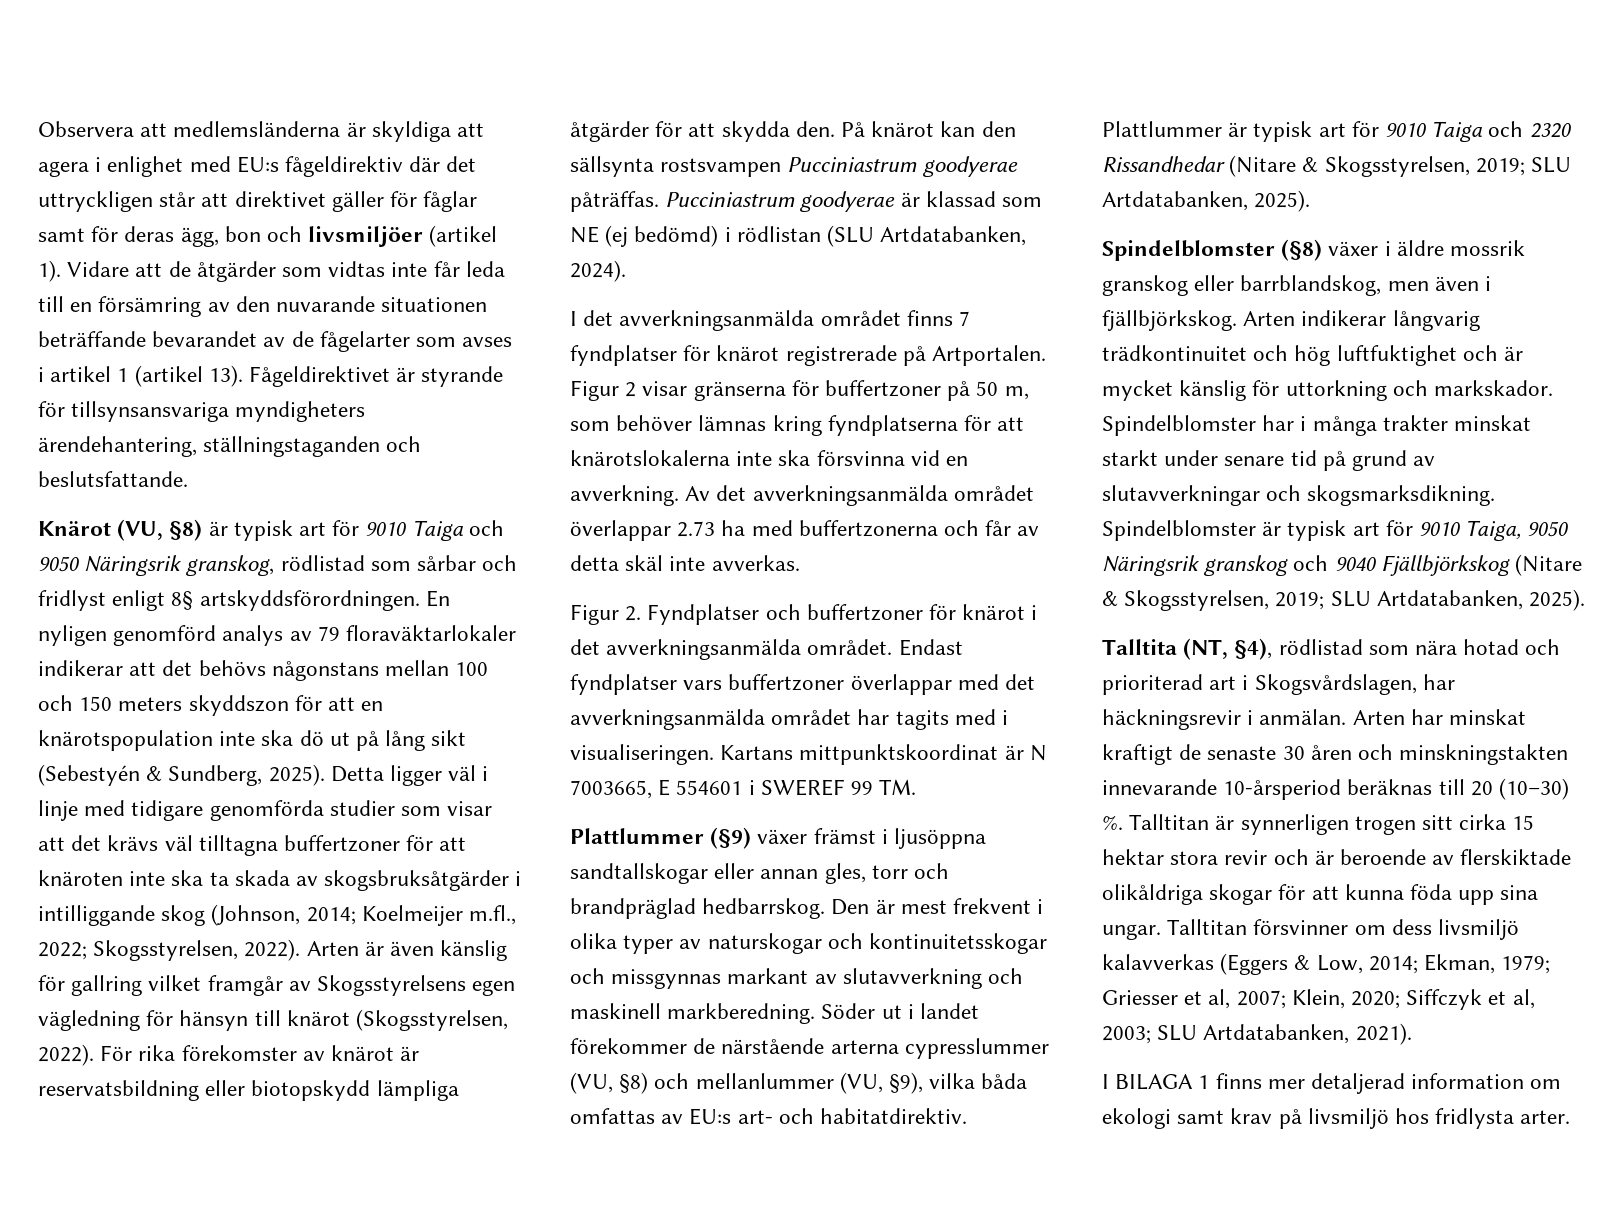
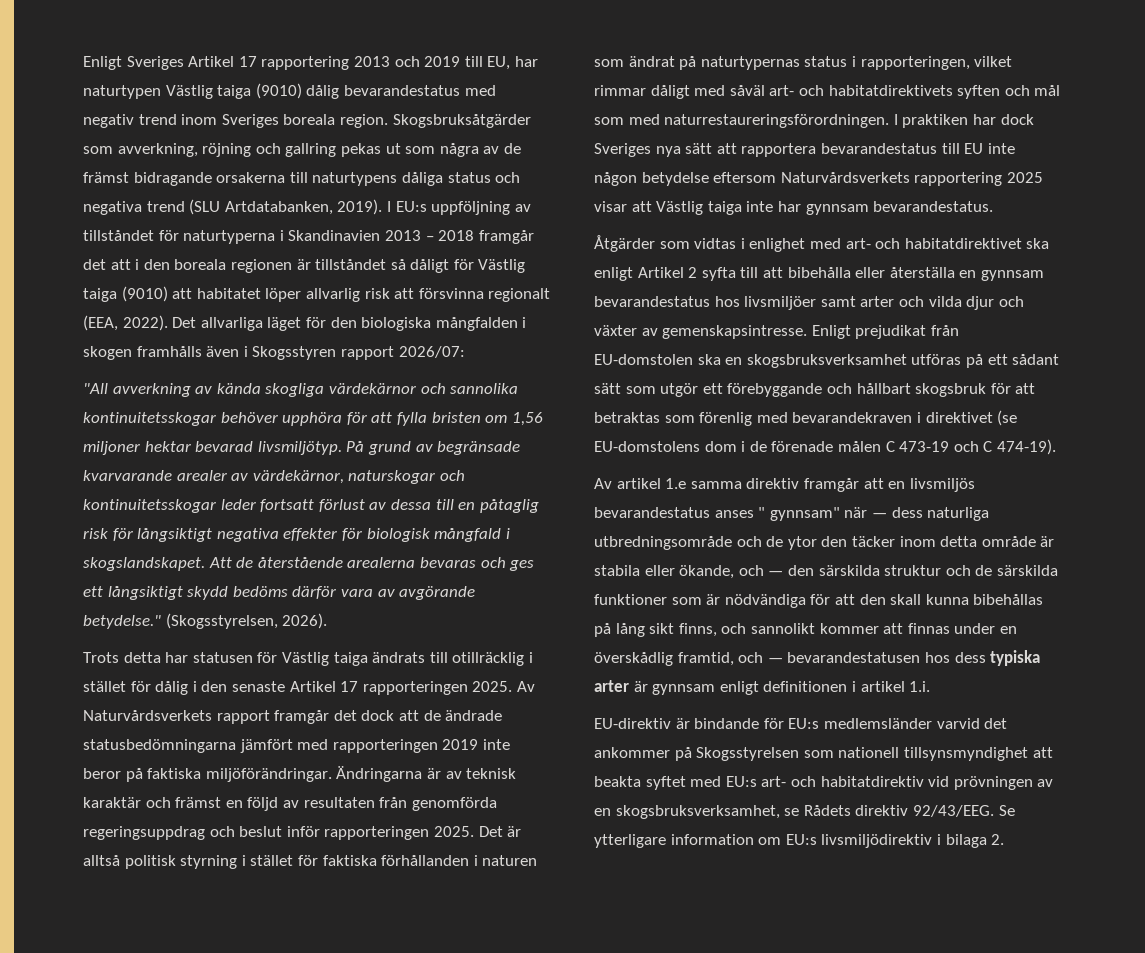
[38,121,485,142] [38,156,477,177] [38,191,478,212] [38,225,498,247] [38,260,505,282] [38,296,488,317] [38,331,513,352] [38,365,504,387] [38,401,366,422] [38,436,422,457] [38,471,188,487] [38,519,504,541] [38,555,518,576] [38,590,450,611] [38,625,517,646] [38,660,489,681] [38,695,384,716] [38,730,467,751] [38,764,489,786] [38,800,493,821] [38,835,467,856] [38,870,522,891] [38,904,517,926] [38,939,508,961] [38,975,516,996] [38,1009,509,1031] [38,1044,420,1066] [38,1080,459,1101] [570,121,1016,142] [570,156,1018,177] [570,191,1043,212] [570,225,1027,247] [570,260,626,282] [570,310,971,331] [570,345,1047,366] [570,380,1029,401] [570,415,1025,436] [570,450,969,466] [570,485,1034,506] [570,520,1040,541] [570,555,800,571] [570,604,1038,625] [570,639,963,660] [570,674,1036,695] [570,709,1009,730] [570,744,1047,765] [570,779,917,799] [570,827,987,849] [570,863,950,884] [570,898,1044,919] [570,933,1048,954] [570,968,1024,989] [570,1003,980,1024] [570,1038,1049,1059] [570,1072,1028,1094] [570,1108,968,1125] [1102,121,1571,142] [1102,155,1572,177] [1102,190,1311,212] [1102,239,1526,261] [1102,275,1492,296] [1102,310,1480,331] [1102,345,1524,366] [1102,380,1554,401] [1102,415,1532,436] [1102,450,1436,471] [1102,485,1496,506] [1102,520,1569,541] [1102,554,1583,576] [1102,589,1586,611] [1102,638,1561,660] [1102,674,1455,695] [1102,709,1527,730] [1102,744,1569,765] [1102,778,1570,800] [1102,814,1535,835] [1102,849,1572,865] [1102,884,1539,905] [1102,919,1520,940] [1102,953,1551,975] [1102,989,1535,1010] [1102,1023,1412,1045] [1102,1073,1562,1094] [1102,1108,1571,1129] Observera att medlemsländerna är skyldiga att agera i enlighet med EU:s fågeldirektiv där det uttryckligen står att direktivet gäller för fåglar samt för deras ägg, bon och livsmiljöer (artikel 1). Vidare att de åtgärder som vidtas inte får leda till en försämring av den nuvarande situationen beträffande bevarandet av de fågelarter som avses i artikel 1 (artikel 13). Fågeldirektivet är styrande för tillsynsansvariga myndigheters ärendehantering, ställningstaganden och beslutsfattande. // Knärot (VU, §8) är typisk art för 9010 Taiga och 9050 Näringsrik granskog, rödlistad som sårbar och fridlyst enligt 8§ artskyddsförordningen. En nyligen genomförd analys av 79 floraväktarlokaler indikerar att det behövs någonstans mellan 100 och 150 meters skyddszon för att en knärotspopulation inte ska dö ut på lång sikt (Sebestyén & Sundberg, 2025). Detta ligger väl i linje med tidigare genomförda studier som visar att det krävs väl tilltagna buffertzoner för att knäroten inte ska ta skada av skogsbruksåtgärder i intilliggande skog (Johnson, 2014; Koelmeijer m.fl., 2022; Skogsstyrelsen, 2022). Arten är även känslig för gallring vilket framgår av Skogsstyrelsens egen vägledning för hänsyn till knärot (Skogsstyrelsen, 2022). För rika förekomster av knärot är reservatsbildning eller biotopskydd lämpliga åtgärder för att skydda den. På knärot kan den sällsynta rostsvampen Pucciniastrum goodyerae påträffas. Pucciniastrum goodyerae är klassad som NE (ej bedömd) i rödlistan (SLU Artdatabanken, 2024). // I det avverkningsanmälda området finns 7 fyndplatser för knärot registrerade på Artportalen. Figur 2 visar gränserna för buffertzoner på 50 m, som behöver lämnas kring fyndplatserna för att knärotslokalerna inte ska försvinna vid en avverkning. Av det avverkningsanmälda området överlappar 2.73 ha med buffertzonerna och får av detta skäl inte avverkas. // Figur 2. Fyndplatser och buffertzoner för knärot i det avverkningsanmälda området. Endast fyndplatser vars buffertzoner överlappar med det avverkningsanmälda området har tagits med i visualiseringen. Kartans mittpunktskoordinat är N 7003665, E 554601 i SWEREF 99 TM. // Plattlummer (§9) växer främst i ljusöppna sandtallskogar eller annan gles, torr och brandpräglad hedbarrskog. Den är mest frekvent i olika typer av naturskogar och kontinuitetsskogar och missgynnas markant av slutavverkning och maskinell markberedning. Söder ut i landet förekommer de närstående arterna cypresslummer (VU, §8) och mellanlummer (VU, §9), vilka båda omfattas av EU:s art- och habitatdirektiv. Plattlummer är typisk art för 9010 Taiga och 2320 Rissandhedar (Nitare & Skogsstyrelsen, 2019; SLU Artdatabanken, 2025). // Spindelblomster (§8) växer i äldre mossrik granskog eller barrblandskog, men även i fjällbjörkskog. Arten indikerar långvarig trädkontinuitet och hög luftfuktighet och är mycket känslig för uttorkning och markskador. Spindelblomster har i många trakter minskat starkt under senare tid på grund av slutavverkningar och skogsmarksdikning. Spindelblomster är typisk art för 9010 Taiga, 9050 Näringsrik granskog och 9040 Fjällbjörkskog (Nitare & Skogsstyrelsen, 2019; SLU Artdatabanken, 2025). // Talltita (NT, §4), rödlistad som nära hotad och prioriterad art i Skogsvårdslagen, har häckningsrevir i anmälan. Arten har minskat kraftigt de senaste 30 åren och minskningstakten innevarande 10-årsperiod beräknas till 20 (10–30) %. Talltitan är synnerligen trogen sitt cirka 15 hektar stora revir och är beroende av flerskiktade olikåldriga skogar för att kunna föda upp sina ungar. Talltitan försvinner om dess livsmiljö kalavverkas (Eggers & Low, 2014; Ekman, 1979; Griesser et al, 2007; Klein, 2020; Siffczyk et al, 2003; SLU Artdatabanken, 2021). // I BILAGA 1 finns mer detaljerad information om ekologi samt krav på livsmiljö hos fridlysta arter. -> [83,56,538,70] [83,83,496,99] [83,114,531,128] [83,143,521,157] [83,172,521,186] [83,199,531,215] [83,230,534,244] [83,259,526,273] [83,286,551,302] [83,315,527,331] [83,346,465,360] [83,383,519,397] [83,412,543,426] [83,441,521,455] [83,470,465,484] [83,499,539,513] [83,528,510,542] [83,557,535,571] [83,586,476,600] [83,613,328,629] [83,652,533,666] [83,681,535,695] [83,710,503,724] [83,739,510,753] [83,766,517,782] [83,797,497,811] [83,826,522,840] [83,855,538,869] [594,56,1013,70] [594,85,1061,99] [594,114,1034,128] [594,143,1015,157] [594,172,1043,186] [594,201,994,215] [594,235,1050,252] [594,267,1044,281] [594,296,1024,310] [594,325,959,339] [594,354,1060,368] [594,383,1036,397] [594,410,1018,426] [594,439,1056,455] [594,478,975,492] [594,507,990,521] [594,536,1055,550] [594,565,1058,579] [594,594,1044,608] [594,623,1017,637] [594,650,1041,666] [594,680,931,695] [594,718,1008,729] [594,747,1053,761] [594,776,1054,790] [594,805,1015,819] [594,834,1005,848] Enligt Sveriges Artikel 17 rapportering 2013 och 2019 till EU, har naturtypen Västlig taiga (9010) dålig bevarandestatus med negativ trend inom Sveriges boreala region. Skogsbruksåtgärder som avverkning, röjning och gallring pekas ut som några av de främst bidragande orsakerna till naturtypens dåliga status och negativa trend (SLU Artdatabanken, 2019). I EU:s uppföljning av tillståndet för naturtyperna i Skandinavien 2013 – 2018 framgår det att i den boreala regionen är tillståndet så dåligt för Västlig taiga (9010) att habitatet löper allvarlig risk att försvinna regionalt (EEA, 2022). Det allvarliga läget för den biologiska mångfalden i skogen framhålls även i Skogsstyren rapport 2026/07: // "All avverkning av kända skogliga värdekärnor och sannolika kontinuitetsskogar behöver upphöra för att fylla bristen om 1,56 miljoner hektar bevarad livsmiljötyp. På grund av begränsade kvarvarande arealer av värdekärnor, naturskogar och kontinuitetsskogar leder fortsatt förlust av dessa till en påtaglig risk för långsiktigt negativa effekter för biologisk mångfald i skogslandskapet. Att de återstående arealerna bevaras och ges ett långsiktigt skydd bedöms därför vara av avgörande betydelse." (Skogsstyrelsen, 2026). // Trots detta har statusen för Västlig taiga ändrats till otillräcklig i stället för dålig i den senaste Artikel 17 rapporteringen 2025. Av Naturvårdsverkets rapport framgår det dock att de ändrade statusbedömningarna jämfört med rapporteringen 2019 inte beror på faktiska miljöförändringar. Ändringarna är av teknisk karaktär och främst en följd av resultaten från genomförda regeringsuppdrag och beslut inför rapporteringen 2025. Det är alltså politisk styrning i stället för faktiska förhållanden i naturen som ändrat på naturtypernas status i rapporteringen, vilket rimmar dåligt med såväl art- och habitatdirektivets syften och mål som med naturrestaureringsförordningen. I praktiken har dock Sveriges nya sätt att rapportera bevarandestatus till EU inte någon betydelse eftersom Naturvårdsverkets rapportering 2025 visar att Västlig taiga inte har gynnsam bevarandestatus. // Åtgärder som vidtas i enlighet med art- och habitatdirektivet ska enligt Artikel 2 syfta till att bibehålla eller återställa en gynnsam bevarandestatus hos livsmiljöer samt arter och vilda djur och växter av gemenskapsintresse. Enligt prejudikat från EU-domstolen ska en skogsbruksverksamhet utföras på ett sådant sätt som utgör ett förebyggande och hållbart skogsbruk för att betraktas som förenlig med bevarandekraven i direktivet (se EU-domstolens dom i de förenade målen C 473-19 och C 474-19). // Av artikel 1.e samma direktiv framgår att en livsmiljös bevarandestatus anses " gynnsam" när — dess naturliga utbredningsområde och de ytor den täcker inom detta område är stabila eller ökande, och — den särskilda struktur och de särskilda funktioner som är nödvändiga för att den skall kunna bibehållas på lång sikt finns, och sannolikt kommer att finnas under en överskådlig framtid, och — bevarandestatusen hos dess typiska arter är gynnsam enligt definitionen i artikel 1.i. // EU-direktiv är bindande för EU:s medlemsländer varvid det ankommer på Skogsstyrelsen som nationell tillsynsmyndighet att beakta syftet med EU:s art- och habitatdirektiv vid prövningen av en skogsbruksverksamhet, se Rådets direktiv 92/43/EEG. Se ytterligare information om EU:s livsmiljödirektiv i bilaga 2.

